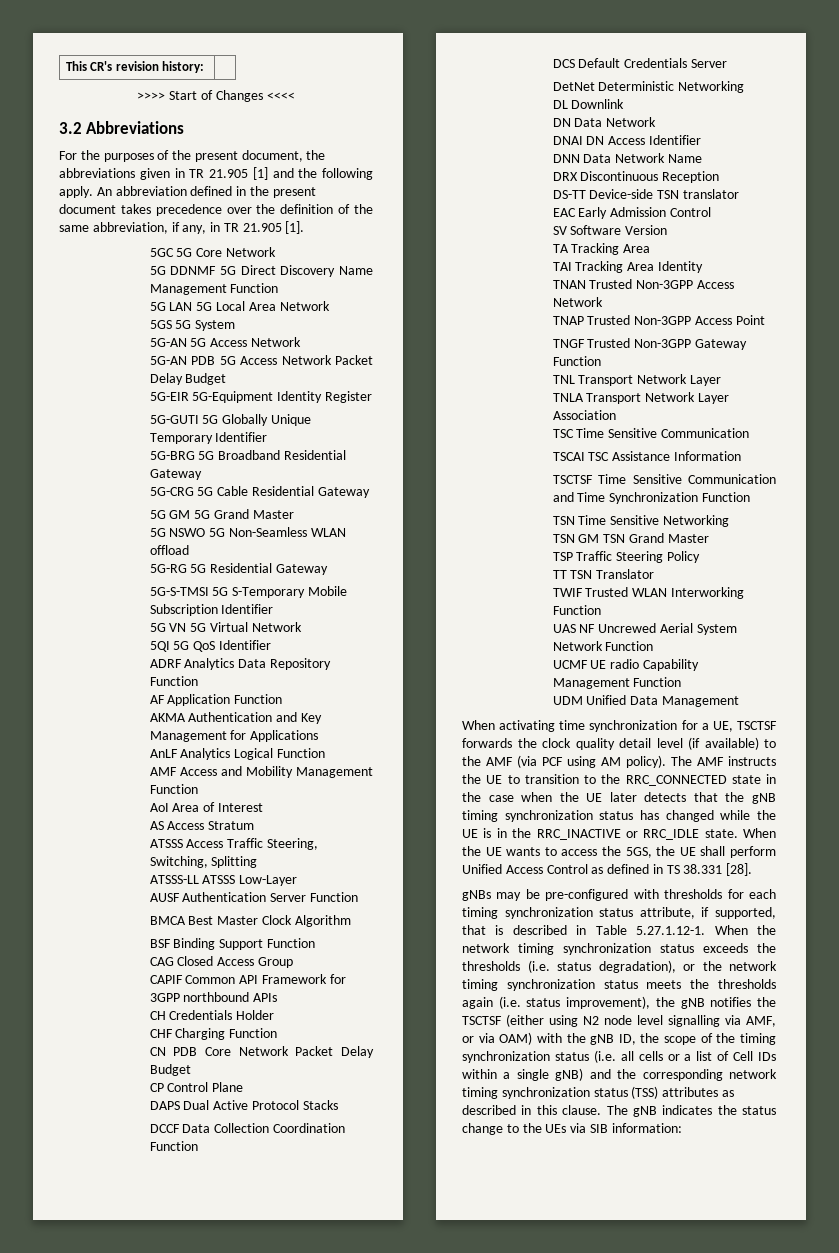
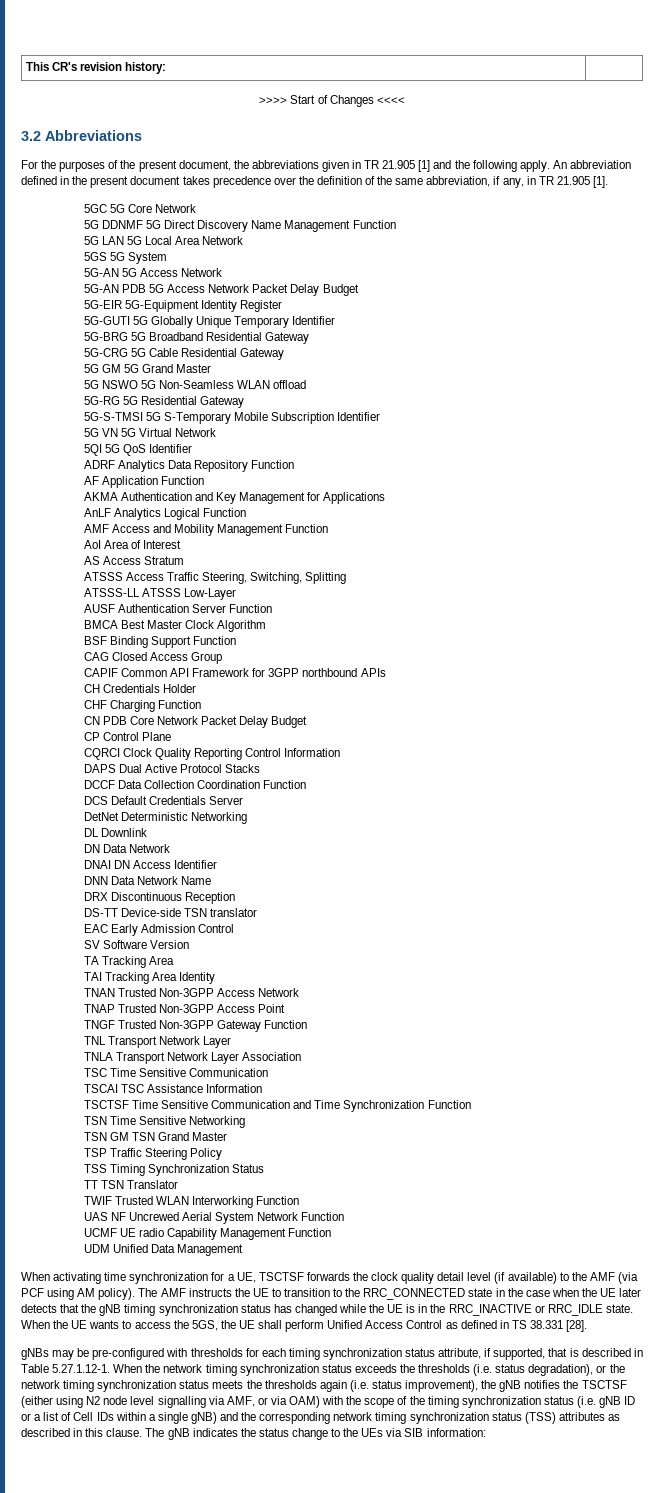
(244, 1087) none -> [83,748,341,760] // CQRCI Clock Quality Reporting Control Information
(701, 557) none -> [83,1164,265,1176] // TSS Timing Synchronization Status
[590,1033,660,1045] gNB ID, the -> (362, 1400) none
[620,1051,663,1061] all cells -> [599,1396,636,1408] gNB ID

